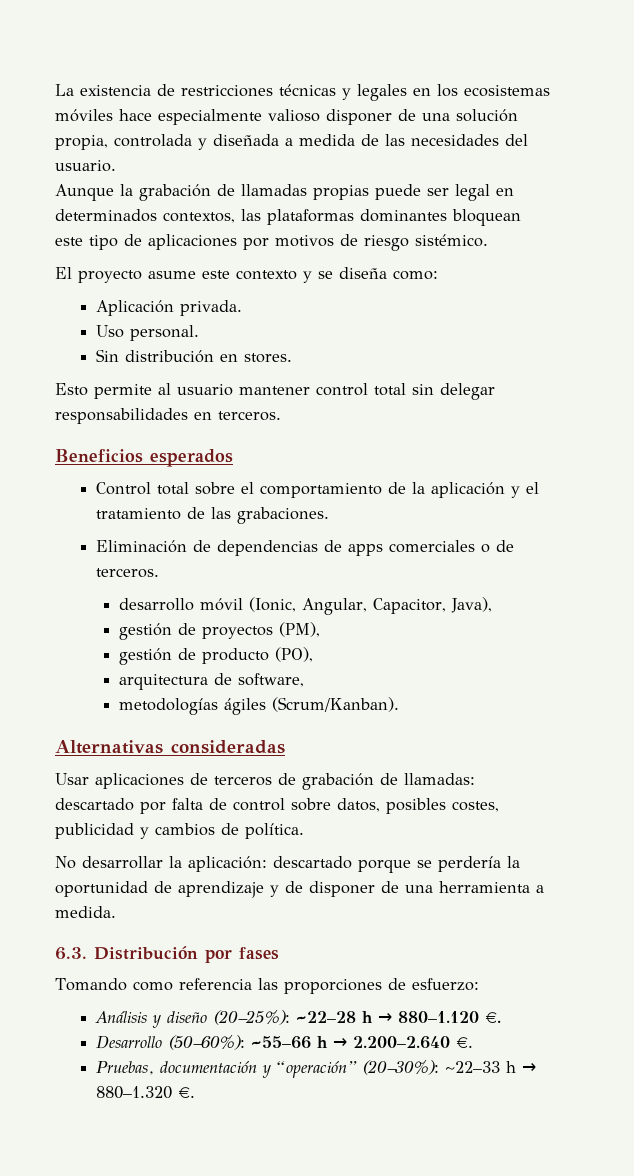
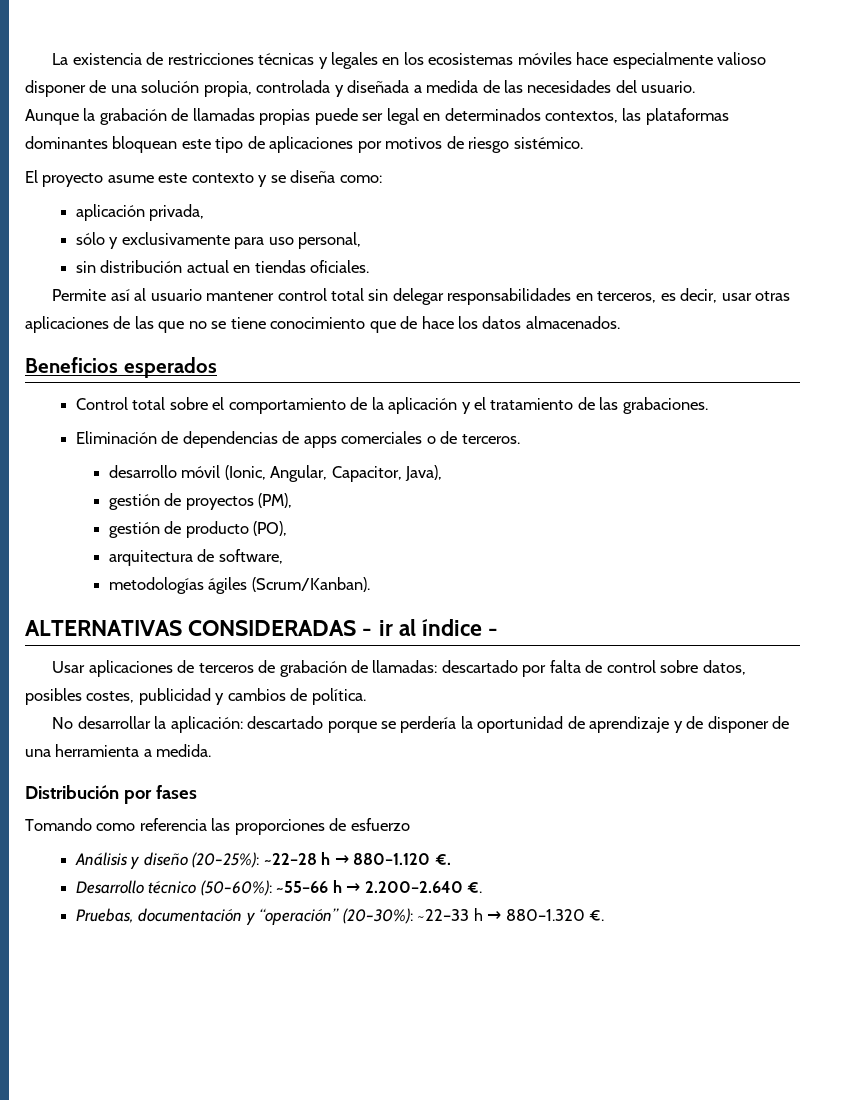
[95,300,242,316] [95,325,199,341] [95,349,292,363] [55,383,152,399] Aplicación privada. // Uso personal. // Sin distribución en stores. // Esto permite -> [75,204,205,221] [75,232,362,249] [75,260,370,273] [52,289,130,301] aplicación privada, // sólo y exclusivamente para uso personal, // sin distribución actual en tiendas oficiales. // Permite así
[218,411,281,421] terceros. -> [597,288,791,303] [25,316,620,333] terceros, es decir, usar otras aplicaciones de las que no se tiene conocimiento que de hace los datos almacenados.
[55,740,285,754] Alternativas consideradas -> [25,619,499,636] ALTERNATIVAS CONSIDERADAS - ir al índice -
[55,947,87,960] 6.3. -> (212, 750) none
[411,978,479,991] esfuerzo: -> [350,818,410,831] esfuerzo
(162, 1042) none -> [148,880,197,894] técnico

